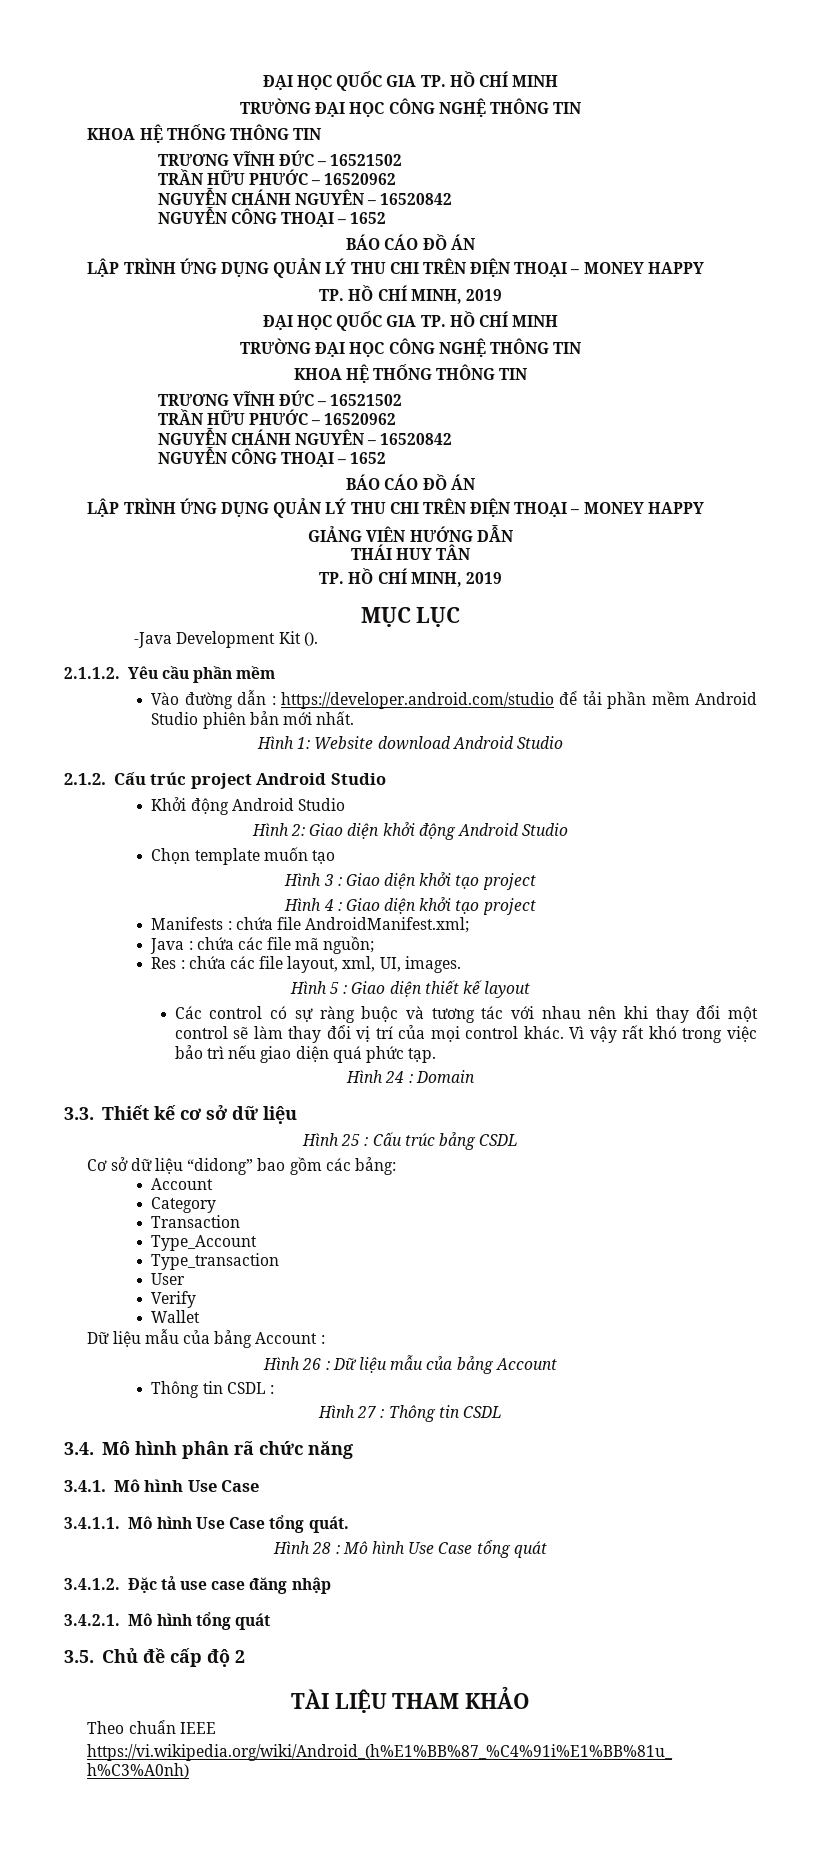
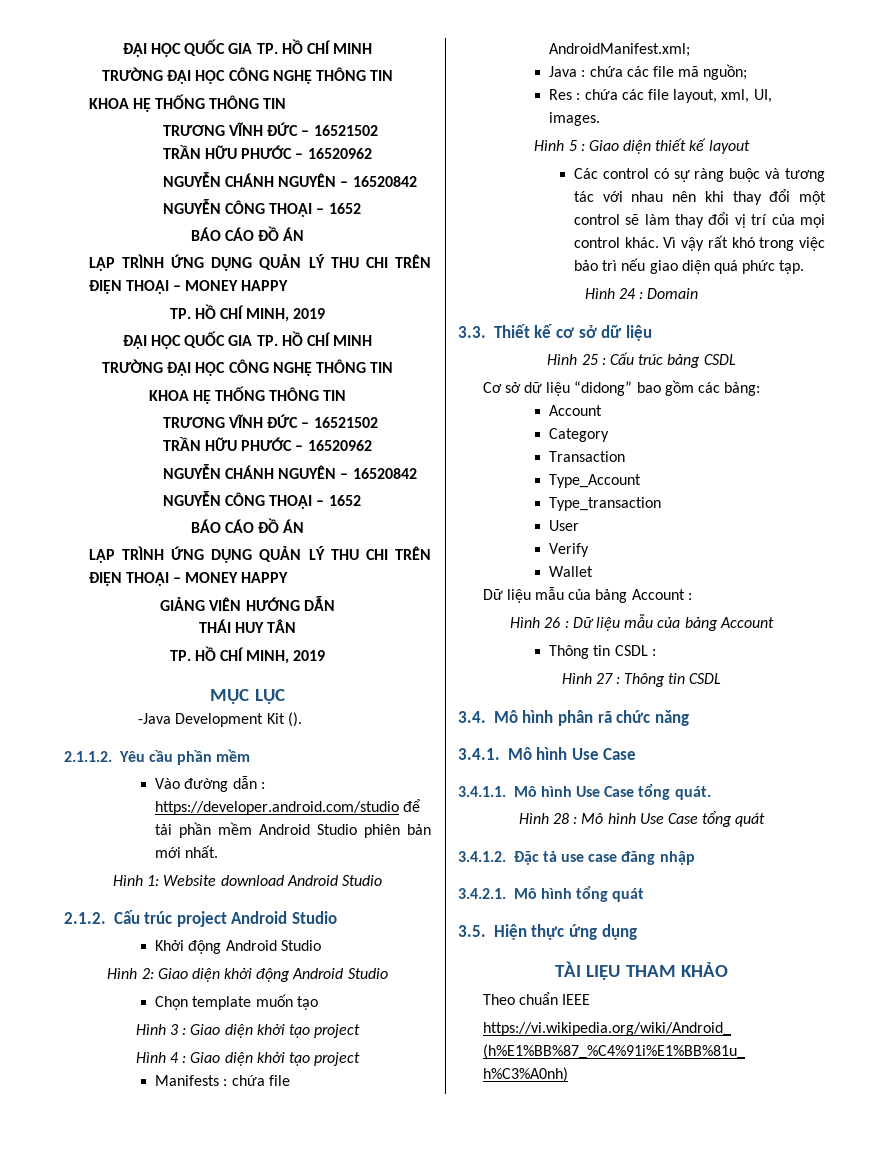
[101,1648,245,1667] Chủ đề cấp độ 2 -> [493,924,637,940] Hiện thực ứng dụng

